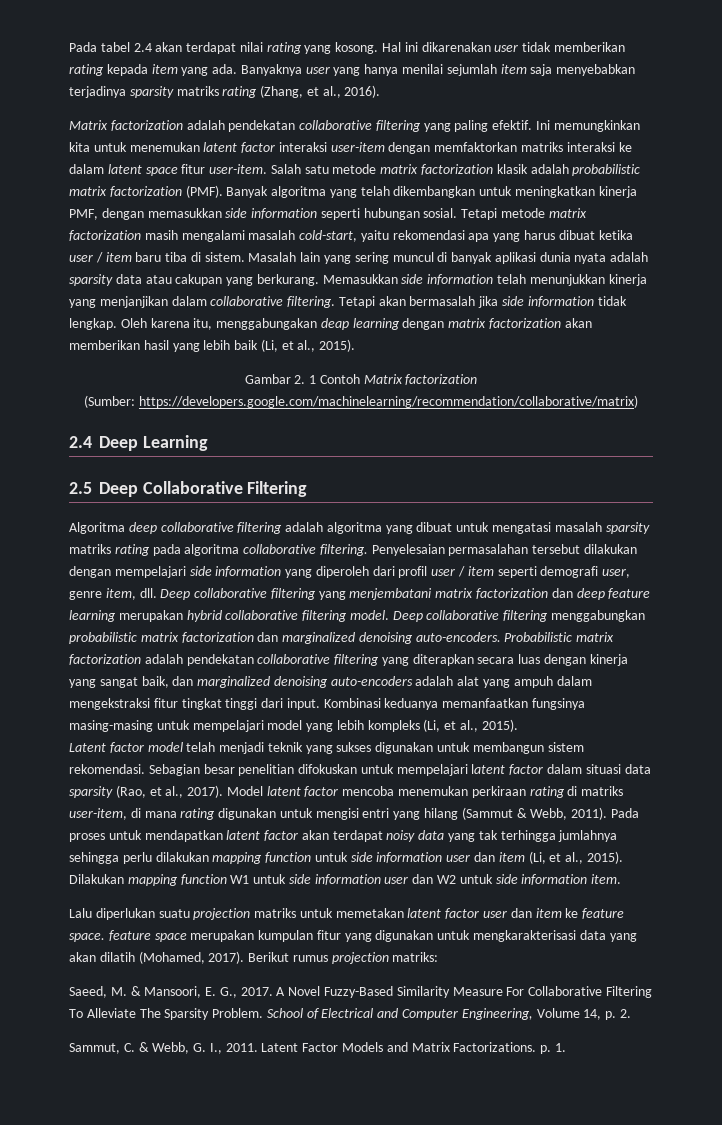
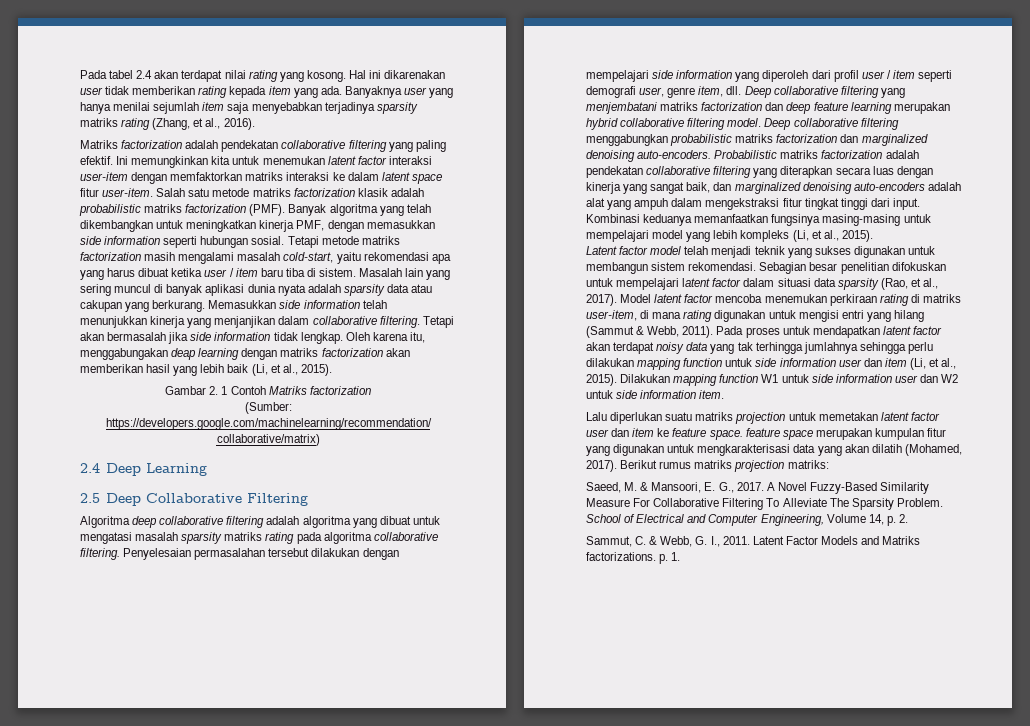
[69,120,108,130] Matrix -> [80,140,118,149] Matriks
[380,164,419,174] matrix -> [252,188,291,197] matriks
[69,186,107,196] matrix -> [144,204,183,213] matriks
[548,208,587,218] matrix -> [361,236,400,245] matriks
[448,318,487,328] matrix -> [280,348,319,357] matriks
[363,374,403,384] Matrix -> [268,386,307,395] Matriks
[435,588,474,598] matrix -> [660,102,699,111] matriks
[140,632,179,642] matrix -> [735,134,774,143] matriks
[576,632,615,642] matrix -> [780,150,819,159] matriks
[193,908,297,920] projection matriks -> [695,412,786,424] matriks projection
(328, 958) none -> [694,460,733,469] matriks
[411,1042,537,1052] Matrix Factorizations. -> [882,536,921,545] [586,552,656,561] Matriks factorizations.

